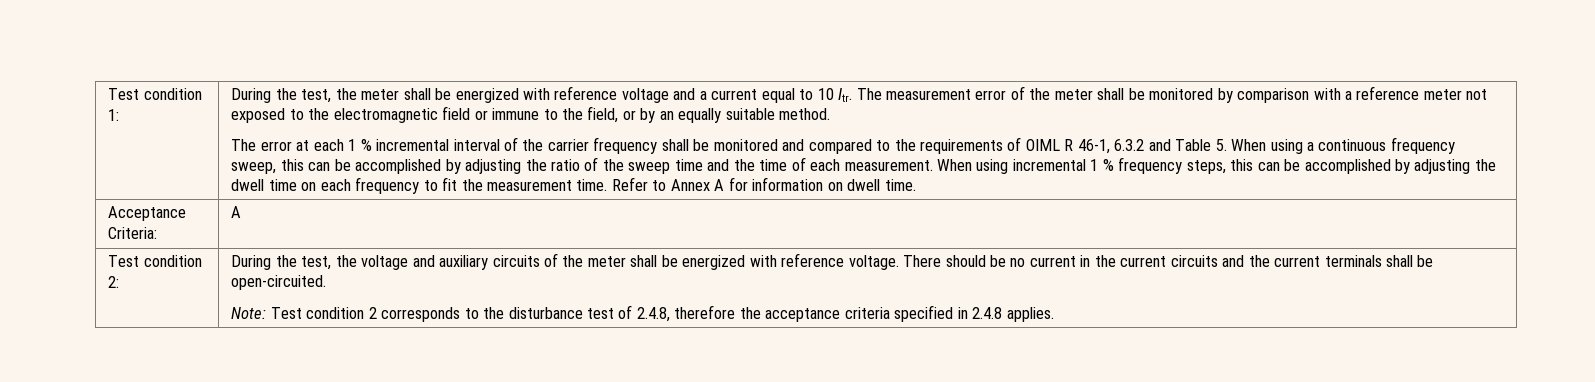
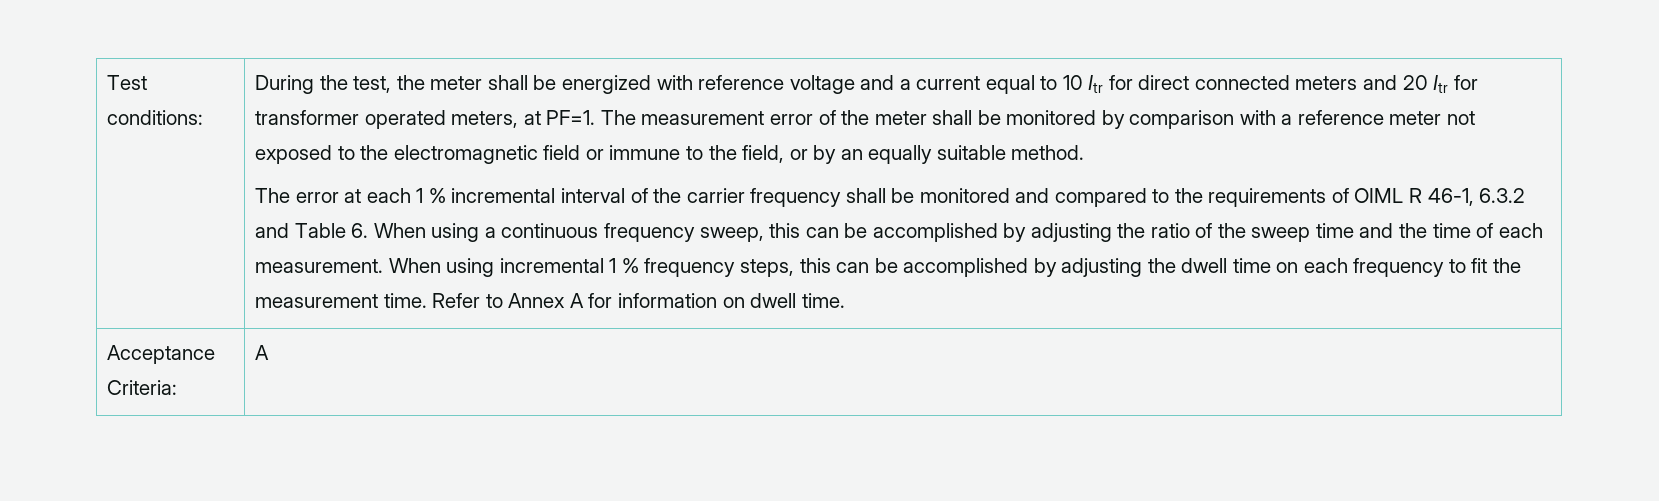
[108,88,202,100] [108,109,120,121] Test condition 1: -> [107,75,148,90] [107,110,204,125] Test conditions:
[838,88,853,102] Itr. -> [1088,75,1478,93] [255,110,596,129] Itr for direct connected meters and 20 Itr for transformer operated meters, at PF=1.
[1215,139,1227,151] 5. -> [351,223,369,238] 6.
[108,255,202,267] [108,276,120,288] [231,253,1434,270] [231,275,327,290] [231,305,1054,322] // Test condition 2: | During the test, the voltage and auxiliary circuits of the meter shall be energized with reference voltage. There should be no current in the current circuits and the current terminals shall be open-circuited. // Note: Test condition 2 corresponds to the disturbance test of 2.4.8, therefore the acceptance criteria specified in 2.4.8 applies. -> (270, 352) none

